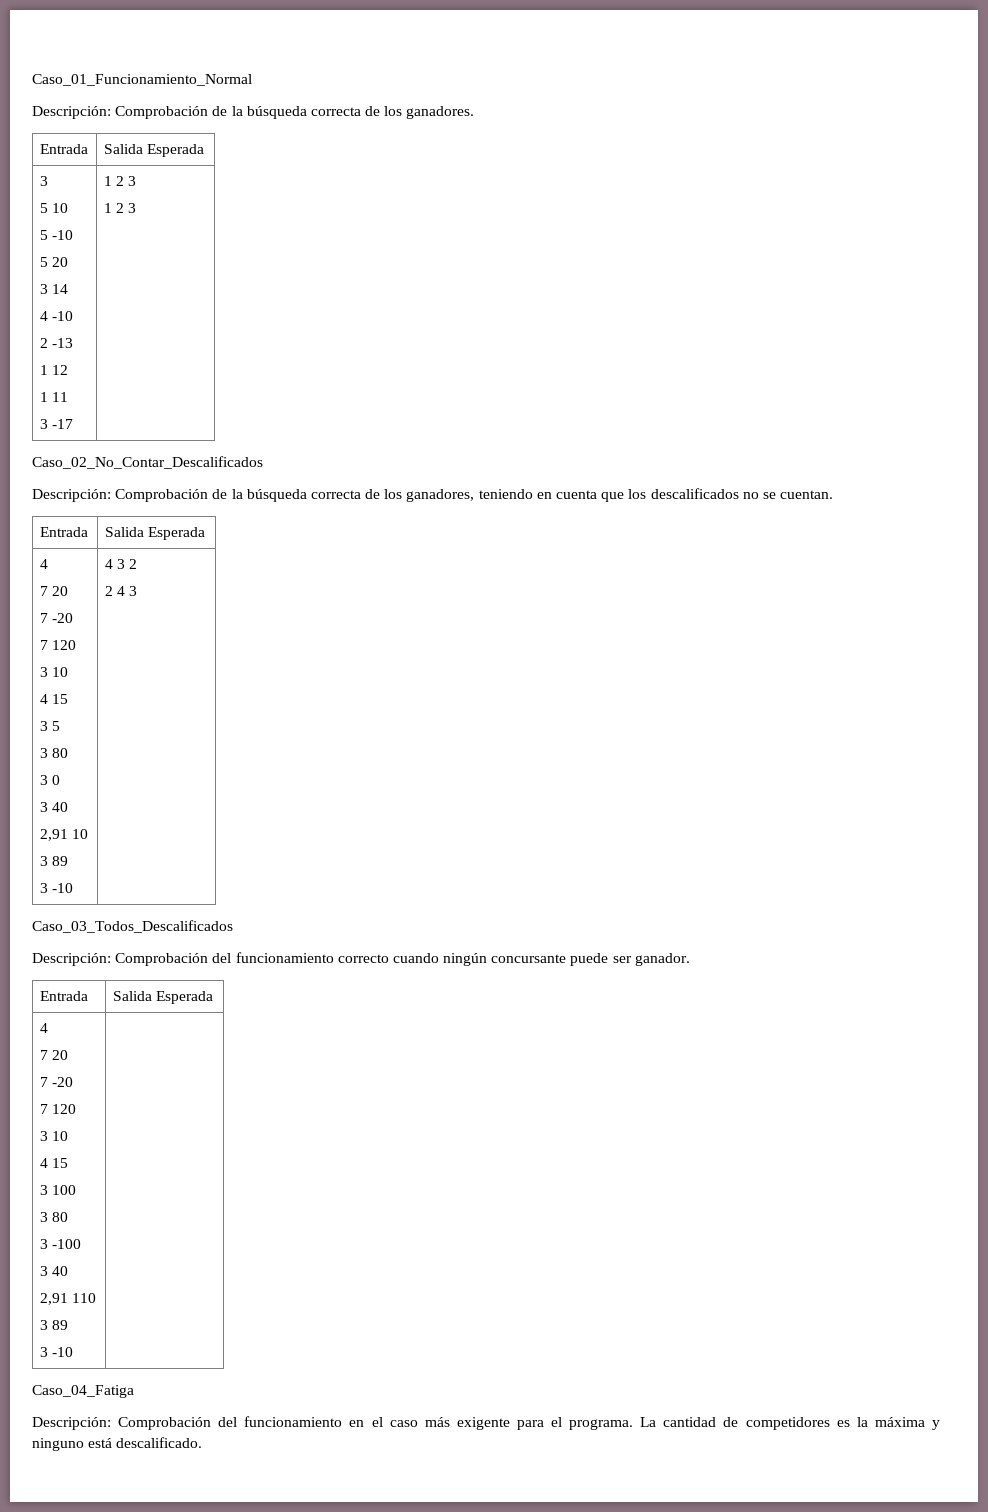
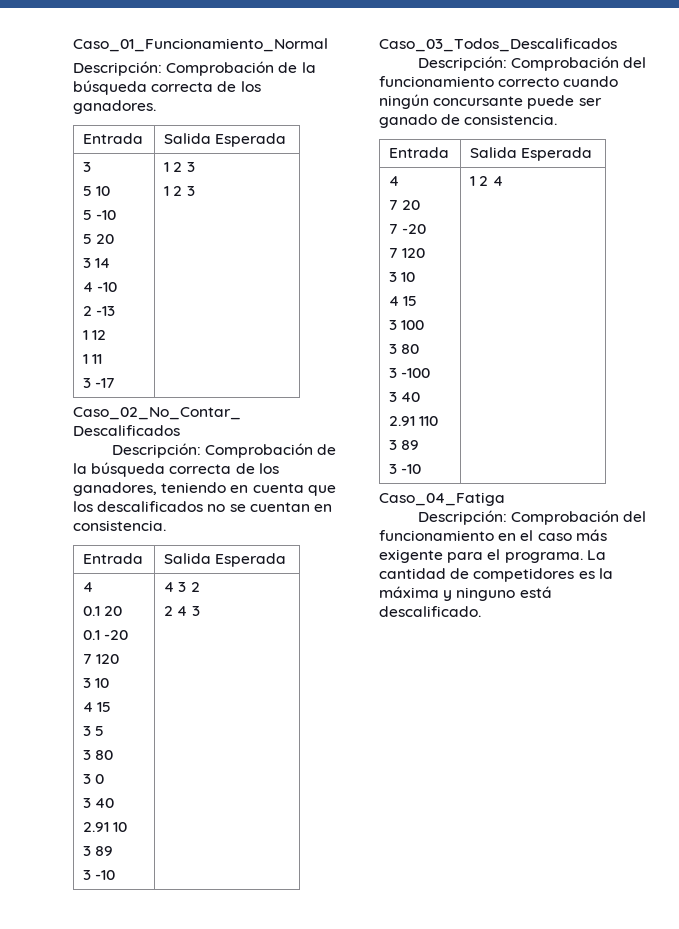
[780,490,834,499] [39,527,88,537] [104,527,205,540] [39,559,48,569] [39,586,68,596] [39,613,48,623] cuentan. // Entrada | Salida Esperada // 4 // 7 20 // 7 -> [249,502,332,512] [73,520,166,531] [83,553,144,564] [164,553,287,567] [83,582,94,592] [83,606,123,616] [83,630,101,640] cuentan en consistencia. // Entrada | Salida Esperada // 4 // 0.1 20 // 0.1
[39,829,68,841] 2,91 -> [83,822,110,832] 2.91
[634,953,690,966] ganador. -> [379,114,558,128] ganado de consistencia.
[39,1293,68,1305] 2,91 -> [389,416,416,426] 2.91
(73, 1352) none -> [470,176,503,186] 1 2 4

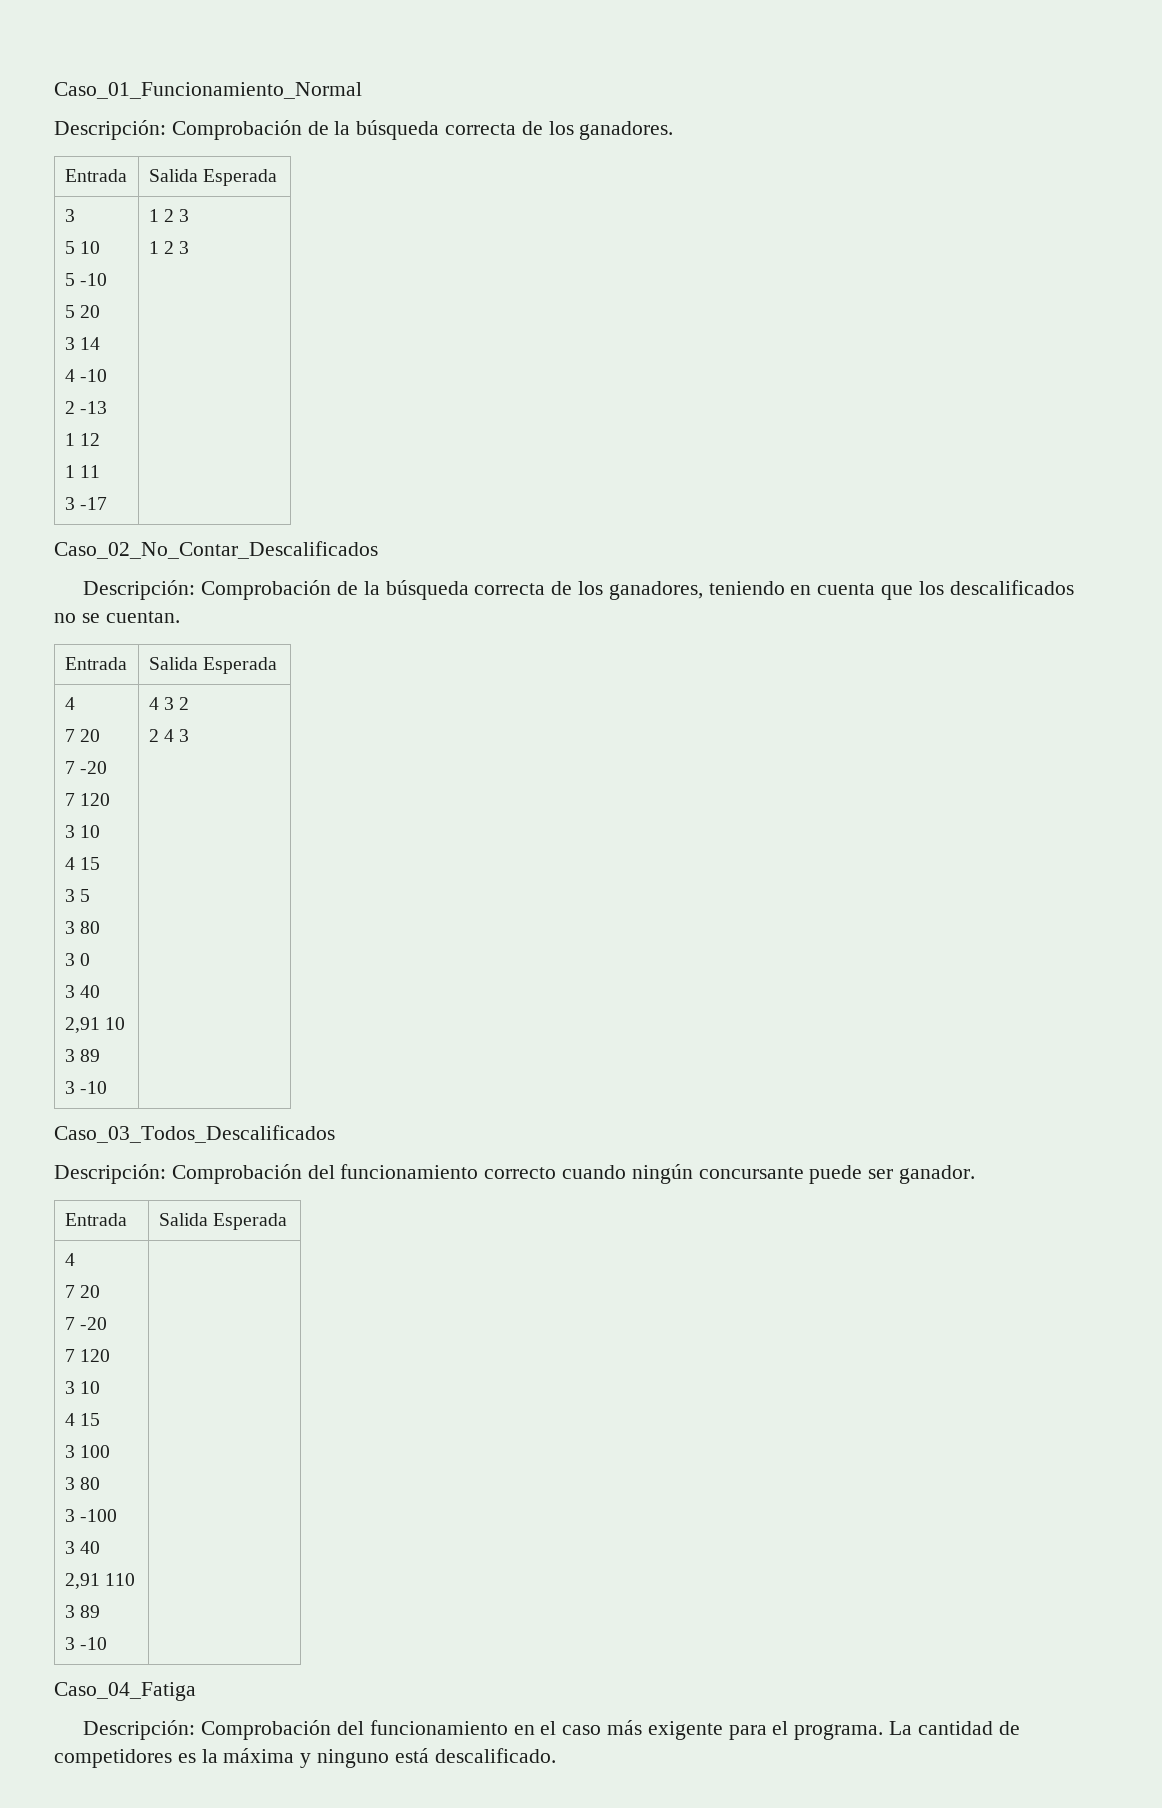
[249,502,332,512] [73,520,166,531] [83,553,144,564] [164,553,287,567] [83,582,94,592] [83,606,123,616] [83,630,101,640] cuentan en consistencia. // Entrada | Salida Esperada // 4 // 0.1 20 // 0.1 -> [105,611,180,623] [64,657,127,670] [148,657,277,674] [64,697,75,710] [64,729,100,742] [64,761,75,774] cuentan. // Entrada | Salida Esperada // 4 // 7 20 // 7
[83,822,110,832] 2.91 -> [64,1017,100,1033] 2,91
[379,114,558,128] ganado de consistencia. -> [899,1165,976,1184] ganador.
[389,416,416,426] 2.91 -> [64,1573,100,1589] 2,91
[470,176,503,186] 1 2 4 -> (107, 1643) none

